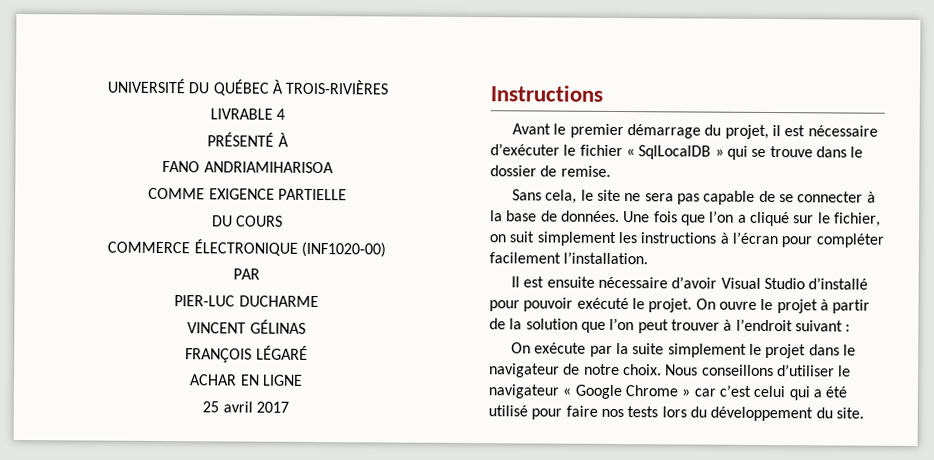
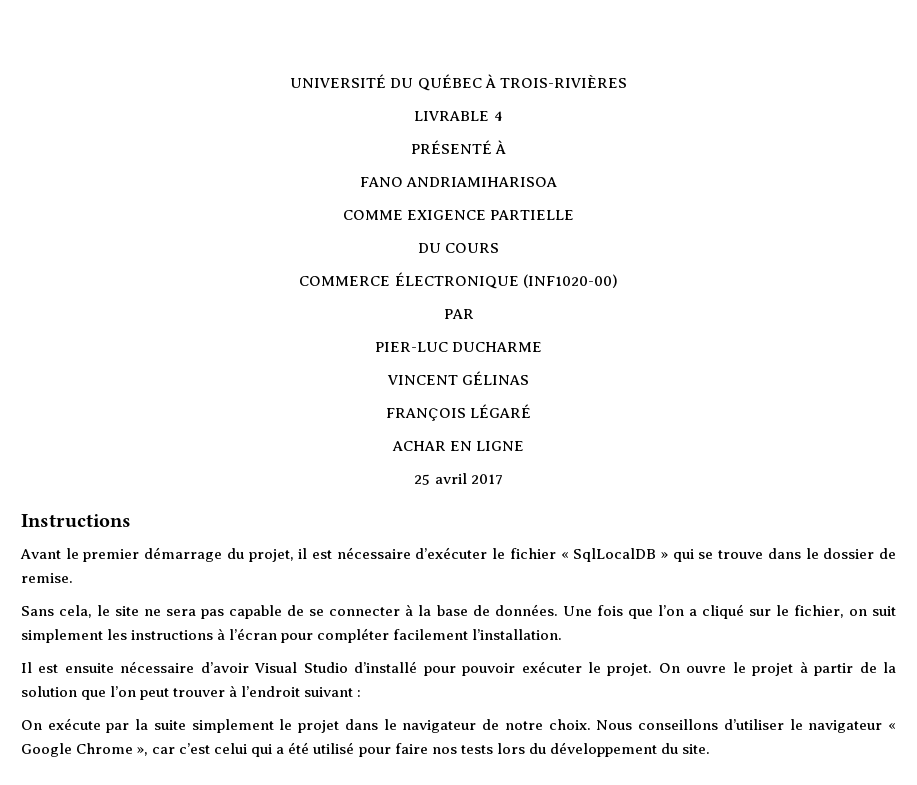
[576,297,629,310] exécuté -> [521,661,582,673] exécuter
[681,388,691,397] » -> [137,747,149,756] »,

